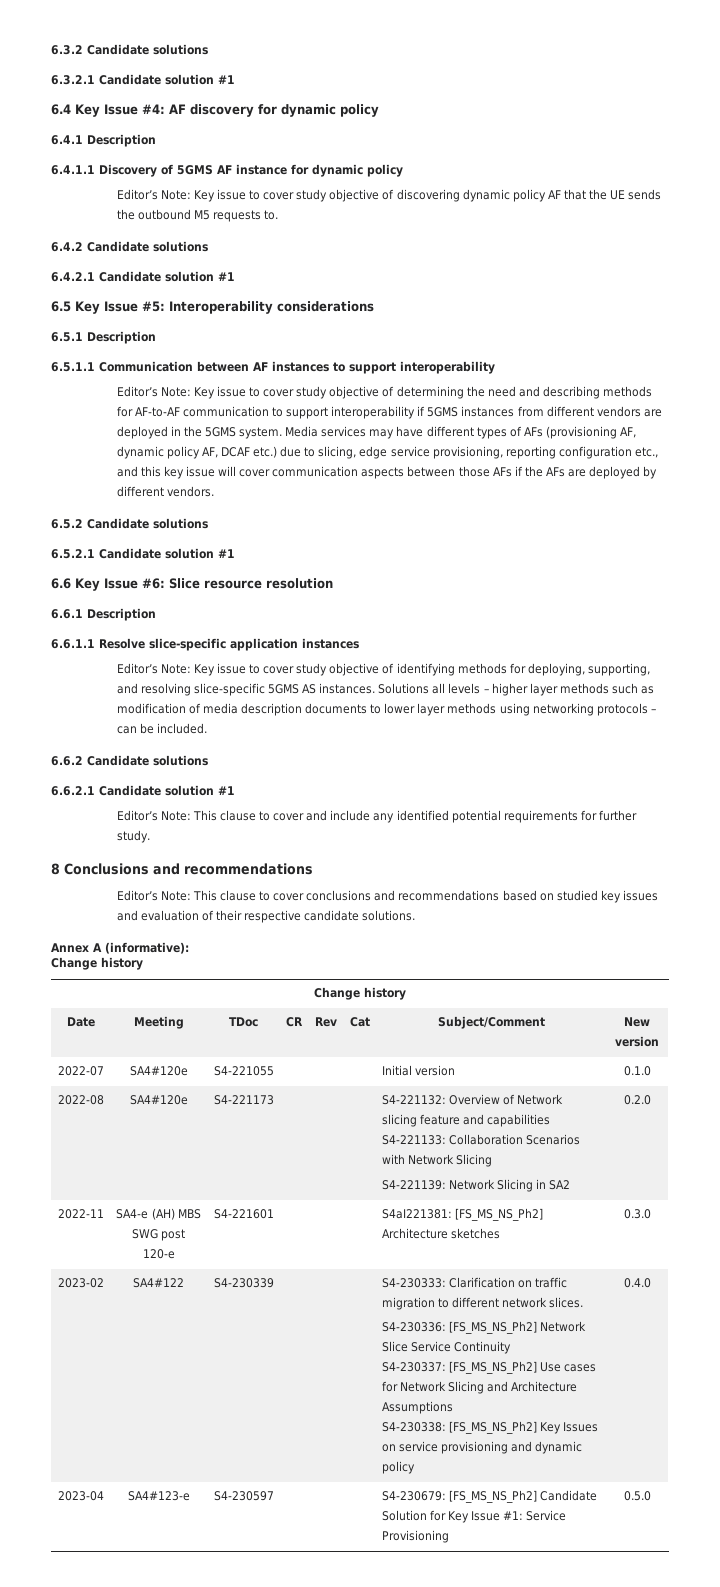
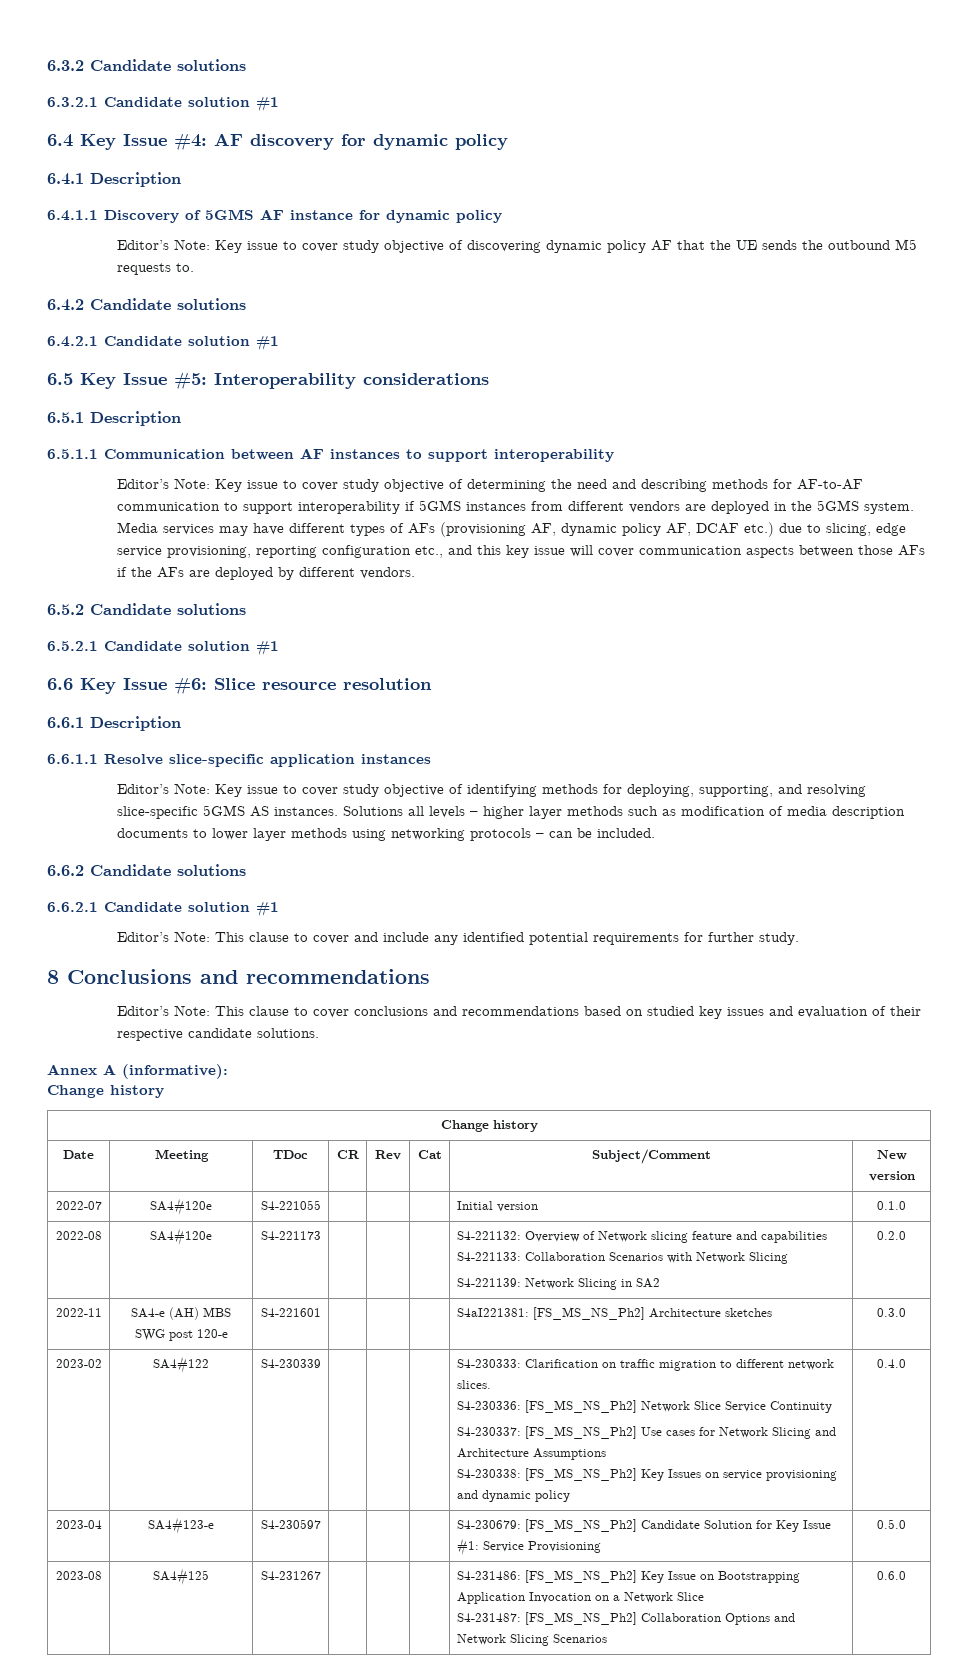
(651, 1496) none -> [55,1571,102,1580] [153,1568,209,1585] [260,1571,321,1580] [456,1570,800,1583] [456,1592,704,1604] [456,1612,795,1625] [456,1634,607,1646] [877,1571,906,1580] // 2023-08 | SA4#125 | S4-231267 | | | | S4-231486: [FS_MS_NS_Ph2] Key Issue on Bootstrapping Application Invocation on a Network Slice // S4-231487: [FS_MS_NS_Ph2] Collaboration Options and Network Slicing Scenarios | 0.6.0

